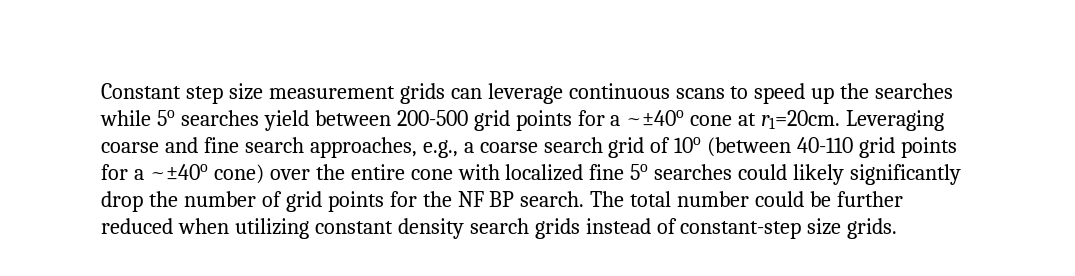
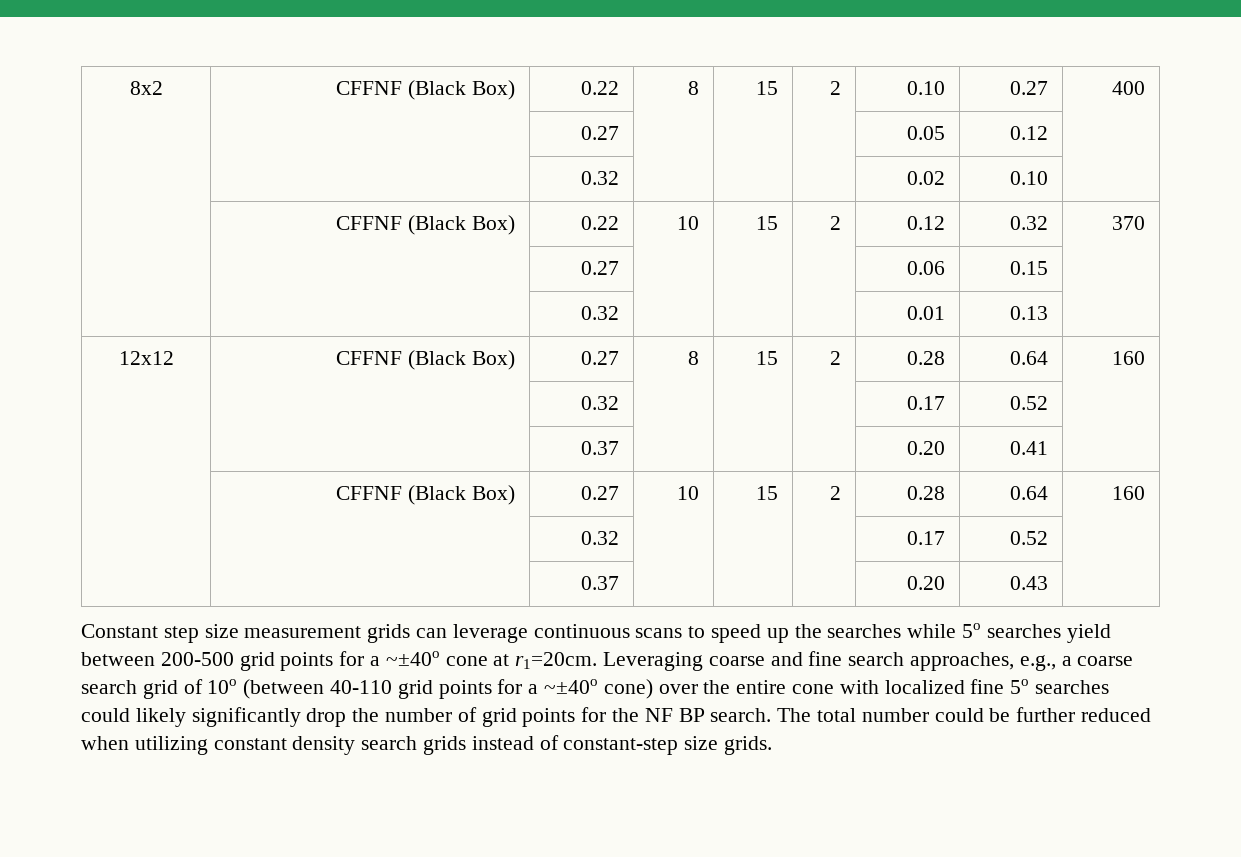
(101, 91) none -> [129,81,163,95] [336,80,516,100] [581,81,620,95] [688,81,700,95] [756,81,779,95] [830,81,842,95] [907,81,946,95] [1010,81,1049,95] [1112,81,1146,95] [581,126,620,140] [907,126,946,140] [1010,126,1049,140] [581,171,620,185] [907,171,946,185] [1010,171,1049,185] [336,215,516,235] [581,216,620,230] [677,216,700,230] [756,216,779,230] [830,216,842,230] [907,216,946,230] [1010,216,1049,230] [1112,216,1146,230] [581,261,620,275] [907,261,946,275] [1010,261,1049,275] [581,306,620,320] [907,306,946,320] [1010,306,1049,320] [118,351,174,365] [336,350,516,370] [581,351,620,365] [688,351,700,365] [756,351,779,365] [830,351,842,365] [907,351,946,365] [1010,351,1049,365] [1112,351,1146,365] [581,396,620,410] [907,396,946,410] [1010,396,1049,410] [581,441,620,455] [907,441,946,455] [1010,441,1049,455] [336,485,516,505] [581,486,620,500] [677,486,700,500] [756,486,779,500] [830,486,842,500] [907,486,946,500] [1010,486,1049,500] [1112,486,1146,500] [581,531,620,545] [907,531,946,545] [1010,531,1049,545] [581,576,620,590] [907,576,946,590] [1010,576,1049,590] 8x2 | CFFNF (Black Box) | 0.22 | 8 | 15 | 2 | 0.10 | 0.27 | 400 // | | 0.27 | | | | 0.05 | 0.12 | // | | 0.32 | | | | 0.02 | 0.10 | // | CFFNF (Black Box) | 0.22 | 10 | 15 | 2 | 0.12 | 0.32 | 370 // | | 0.27 | | | | 0.06 | 0.15 | // | | 0.32 | | | | 0.01 | 0.13 | // 12x12 | CFFNF (Black Box) | 0.27 | 8 | 15 | 2 | 0.28 | 0.64 | 160 // | | 0.32 | | | | 0.17 | 0.52 | // | | 0.37 | | | | 0.20 | 0.41 | // | CFFNF (Black Box) | 0.27 | 10 | 15 | 2 | 0.28 | 0.64 | 160 // | | 0.32 | | | | 0.17 | 0.52 | // | | 0.37 | | | | 0.20 | 0.43 | //

